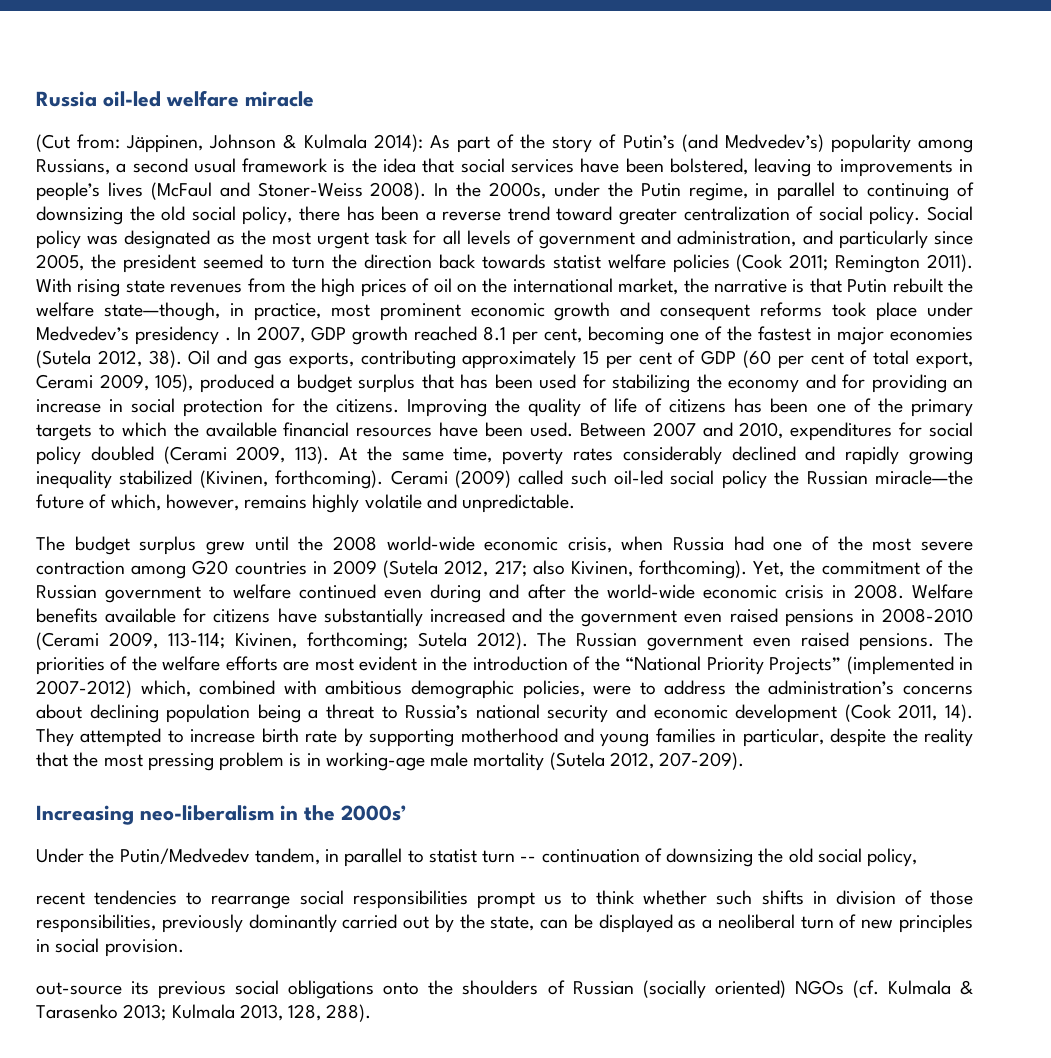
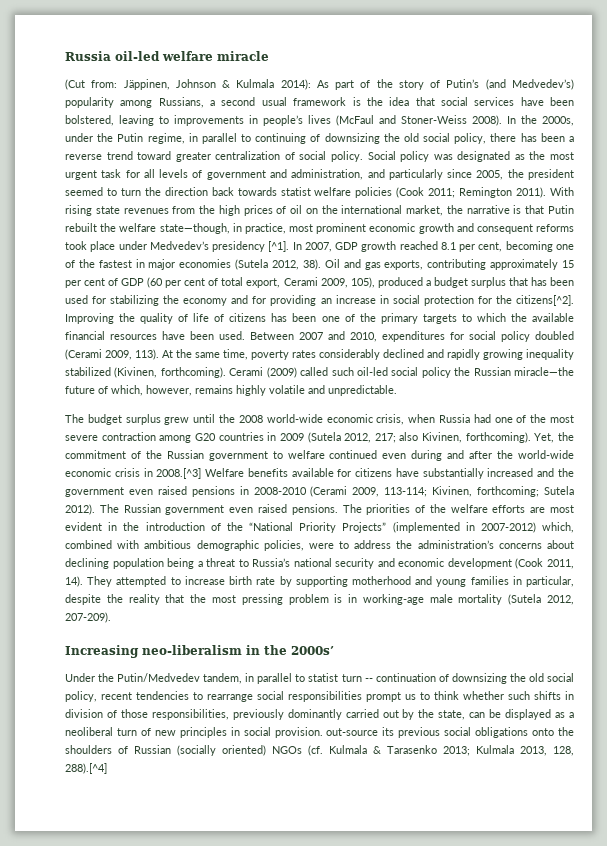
[225,337,231,341] . -> [268,241,290,252] [^1].
[335,399,399,413] citizens. -> [516,295,574,306] citizens[^2].
[853,584,904,599] 2008. -> [156,468,202,479] 2008.[^3]
(918, 857) // -> (97, 696) none
(184, 948) // -> (323, 732) none
[326,1004,372,1022] 288). -> [65,763,107,774] 288).[^4]

